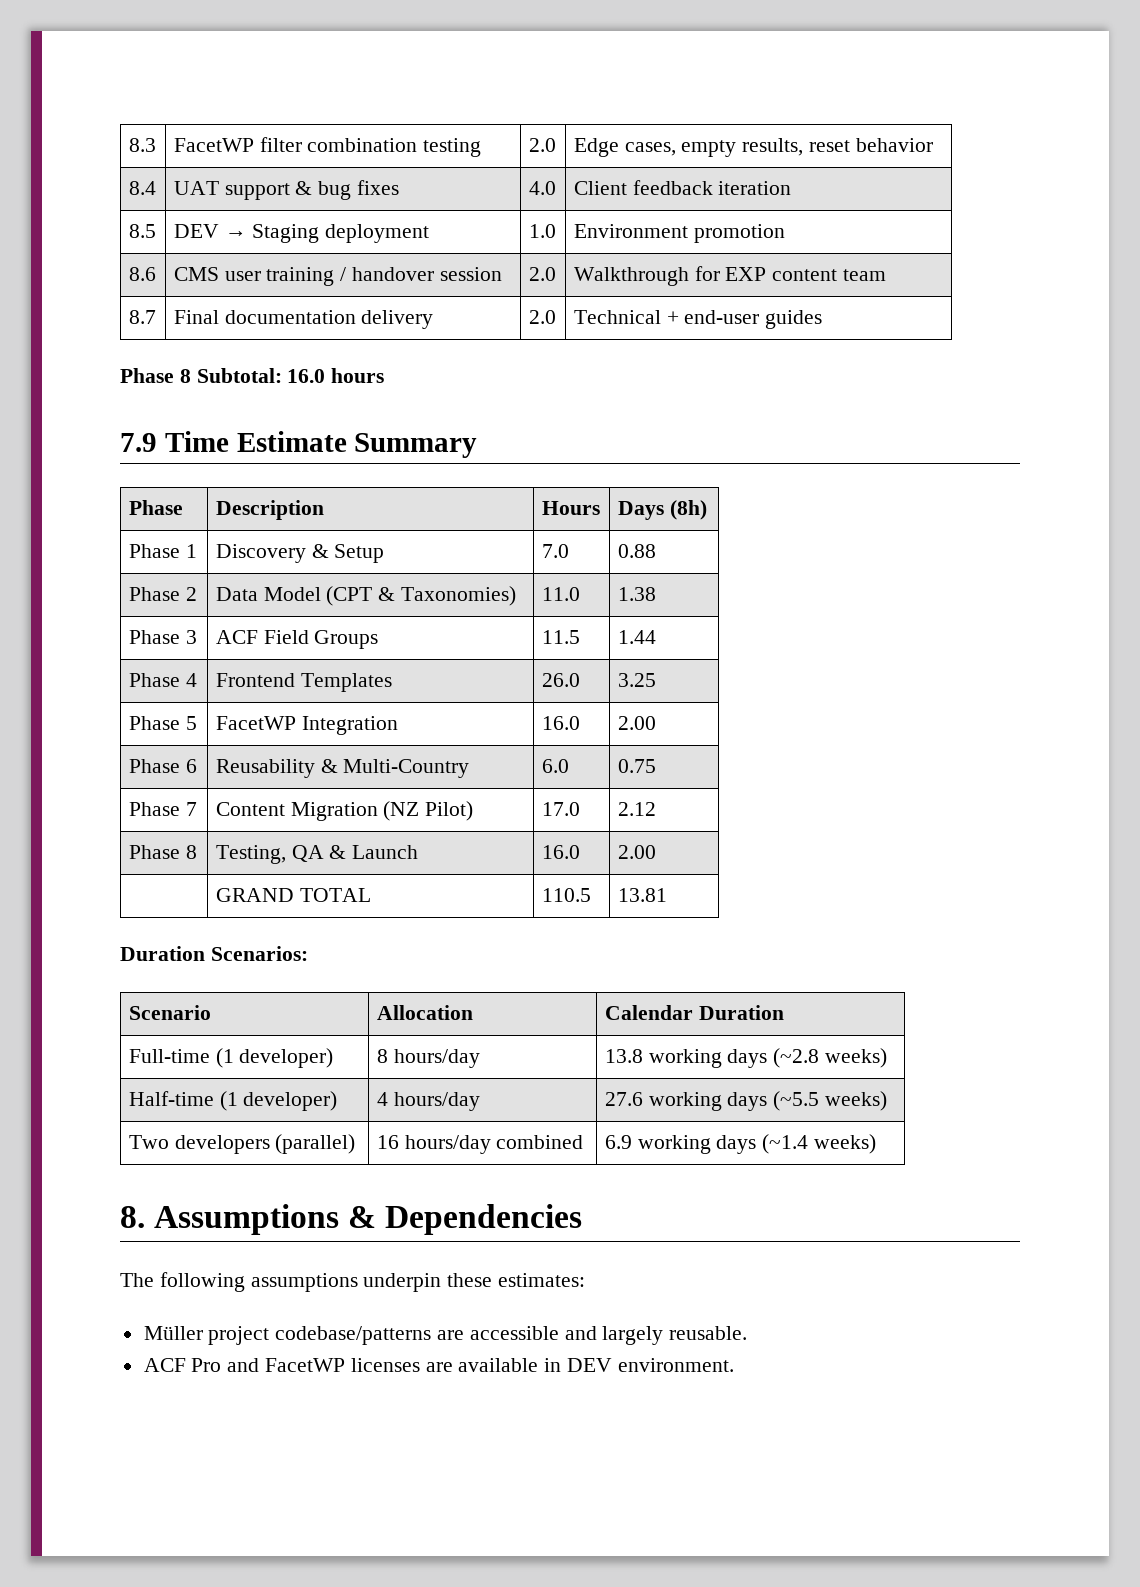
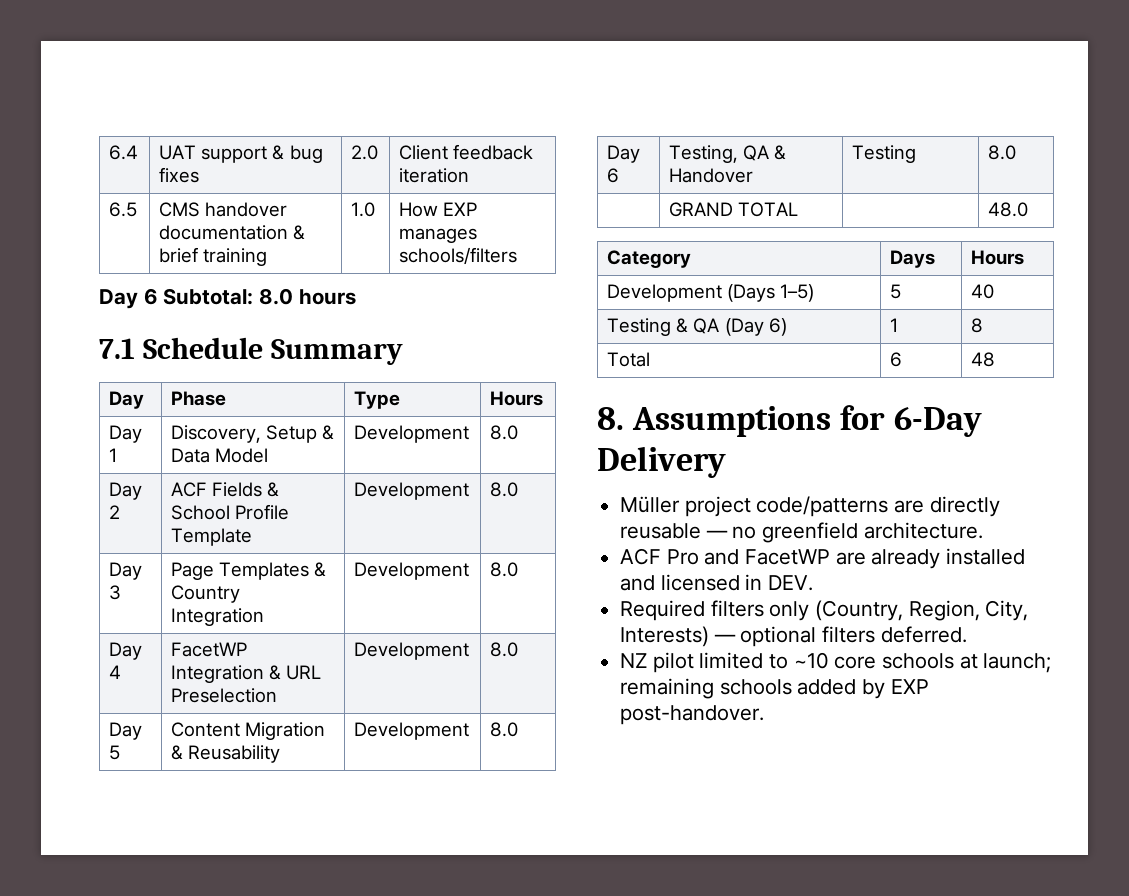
[128,138,156,152] [173,137,482,157] [528,138,556,152] [573,138,933,157] [128,181,156,195] 8.3 | FacetWP filter combination testing | 2.0 | Edge cases, empty results, reset behavior // 8.4 -> [109,145,139,160] 6.4
[528,181,556,195] 4.0 -> [351,145,379,160] 2.0
[128,224,156,238] [173,224,430,243] [528,224,556,238] [573,224,785,243] [128,267,156,281] [173,267,502,286] [528,267,556,281] [573,266,886,286] [128,310,156,324] [173,310,434,329] [528,310,556,324] [573,310,823,329] [120,368,385,383] [120,431,347,452] 8.5 | DEV → Staging deployment | 1.0 | Environment promotion // 8.6 | CMS user training / handover session | 2.0 | Walkthrough for EXP content team // 8.7 | Final documentation delivery | 2.0 | Technical + end-user guides // Phase 8 Subtotal: 16.0 hours // 7.9 Time Estimate -> [109,202,138,217] [159,202,288,217] [159,225,306,240] [159,247,268,266] [351,202,376,217] [399,202,478,217] [399,228,478,243] [399,247,518,265] [99,288,356,309] [99,337,263,359] 6.5 | CMS handover documentation & brief training | 1.0 | How EXP manages schools/filters // Day 6 Subtotal: 8.0 hours // 7.1 Schedule
[128,500,183,515] [215,500,324,520] [541,501,600,515] [617,500,707,520] [128,544,197,558] [215,544,385,563] [541,544,569,558] [617,544,656,558] [128,587,197,601] [215,586,516,606] [541,587,580,601] [617,587,656,601] [128,630,197,644] [215,630,379,649] [541,630,580,644] [617,630,656,644] [128,673,197,687] [215,673,392,692] [541,673,580,687] [617,673,656,687] [128,716,197,730] [215,716,398,735] [541,716,580,730] [617,716,656,730] [128,759,197,773] [215,759,470,778] [541,759,569,773] [617,759,656,773] [128,802,197,816] [215,801,474,821] [541,802,580,816] [617,802,656,816] [128,845,197,859] Phase | Description | Hours | Days (8h) // Phase 1 | Discovery & Setup | 7.0 | 0.88 // Phase 2 | Data Model (CPT & Taxonomies) | 11.0 | 1.38 // Phase 3 | ACF Field Groups | 11.5 | 1.44 // Phase 4 | Frontend Templates | 26.0 | 3.25 // Phase 5 | FacetWP Integration | 16.0 | 2.00 // Phase 6 | Reusability & Multi-Country | 6.0 | 0.75 // Phase 7 | Content Migration (NZ Pilot) | 17.0 | 2.12 // Phase 8 -> [109,391,145,409] [171,391,227,406] [354,391,401,409] [490,391,544,406] [109,425,143,443] [109,448,118,462] [171,425,335,443] [171,448,269,463] [354,425,470,443] [490,425,519,440] [109,482,143,500] [109,505,121,519] [171,482,280,497] [171,504,290,520] [171,528,253,546] [354,482,470,500] [490,482,519,497] [109,562,143,580] [109,585,122,600] [171,562,327,580] [171,585,241,603] [171,608,265,626] [354,562,470,580] [490,562,519,577] [109,642,143,660] [109,665,122,679] [171,642,248,657] [171,665,322,683] [171,688,278,703] [354,642,470,660] [490,642,519,657] [109,722,143,740] [109,745,121,760] [171,722,326,740] [171,745,281,763] [354,722,470,740] [490,722,519,737] [607,145,641,163] [607,168,620,183] Day | Phase | Type | Hours // Day 1 | Discovery, Setup & Data Model | Development | 8.0 // Day 2 | ACF Fields & School Profile Template | Development | 8.0 // Day 3 | Page Templates & Country Integration | Development | 8.0 // Day 4 | FacetWP Integration & URL Preselection | Development | 8.0 // Day 5 | Content Migration & Reusability | Development | 8.0 // Day 6
[352,845,419,859] [541,845,580,859] [617,845,656,859] Launch | 16.0 | 2.00 -> [669,168,754,183] [852,145,917,163] [988,145,1017,160] Handover | Testing | 8.0
[541,888,591,902] [617,888,667,902] [120,946,308,961] [128,1005,211,1020] [376,1005,473,1020] [604,1005,784,1020] [128,1048,334,1068] [376,1049,480,1068] [604,1048,887,1068] [128,1091,338,1111] [376,1092,480,1111] [604,1091,887,1111] [128,1134,356,1154] [376,1135,584,1154] [604,1134,876,1154] [120,1204,583,1235] [120,1272,586,1292] [143,1326,748,1345] [143,1358,734,1372] 110.5 | 13.81 // Duration Scenarios: // Scenario | Allocation | Calendar Duration // Full-time (1 developer) | 8 hours/day | 13.8 working days (~2.8 weeks) // Half-time (1 developer) | 4 hours/day | 27.6 working days (~5.5 weeks) // Two developers (parallel) | 16 hours/day combined | 6.9 working days (~1.4 weeks) // 8. Assumptions & Dependencies // The following assumptions underpin these estimates: // Müller project codebase/patterns are accessible and largely reusable. // ACF Pro and FacetWP licenses are available in DEV environment. -> [988,202,1029,217] [607,250,692,268] [890,250,936,268] [971,250,1025,265] [607,284,815,302] [890,284,902,299] [971,284,995,299] [607,318,787,336] [890,318,899,332] [971,318,984,333] [607,352,651,367] [890,352,903,367] [971,352,996,367] [597,405,982,437] [597,446,726,478] [620,496,1000,517] [620,522,983,543] [620,548,1026,569] [620,574,814,591] [620,600,1029,621] [620,626,967,647] [620,652,1052,673] [620,678,929,699] [620,705,765,725] | 48.0 // Category | Days | Hours // Development (Days 1–5) | 5 | 40 // Testing & QA (Day 6) | 1 | 8 // Total | 6 | 48 // 8. Assumptions for 6-Day Delivery // Müller project code/patterns are directly reusable — no greenfield architecture. // ACF Pro and FacetWP are already installed and licensed in DEV. // Required filters only (Country, Region, City, Interests) — optional filters deferred. // NZ pilot limited to ~10 core schools at launch; remaining schools added by EXP post-handover.

